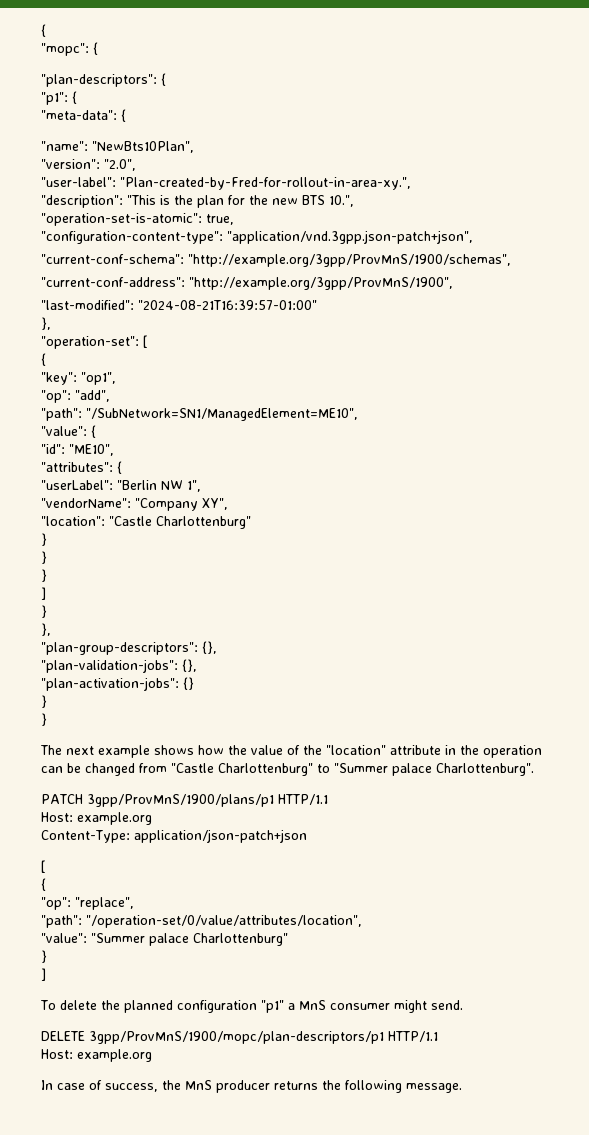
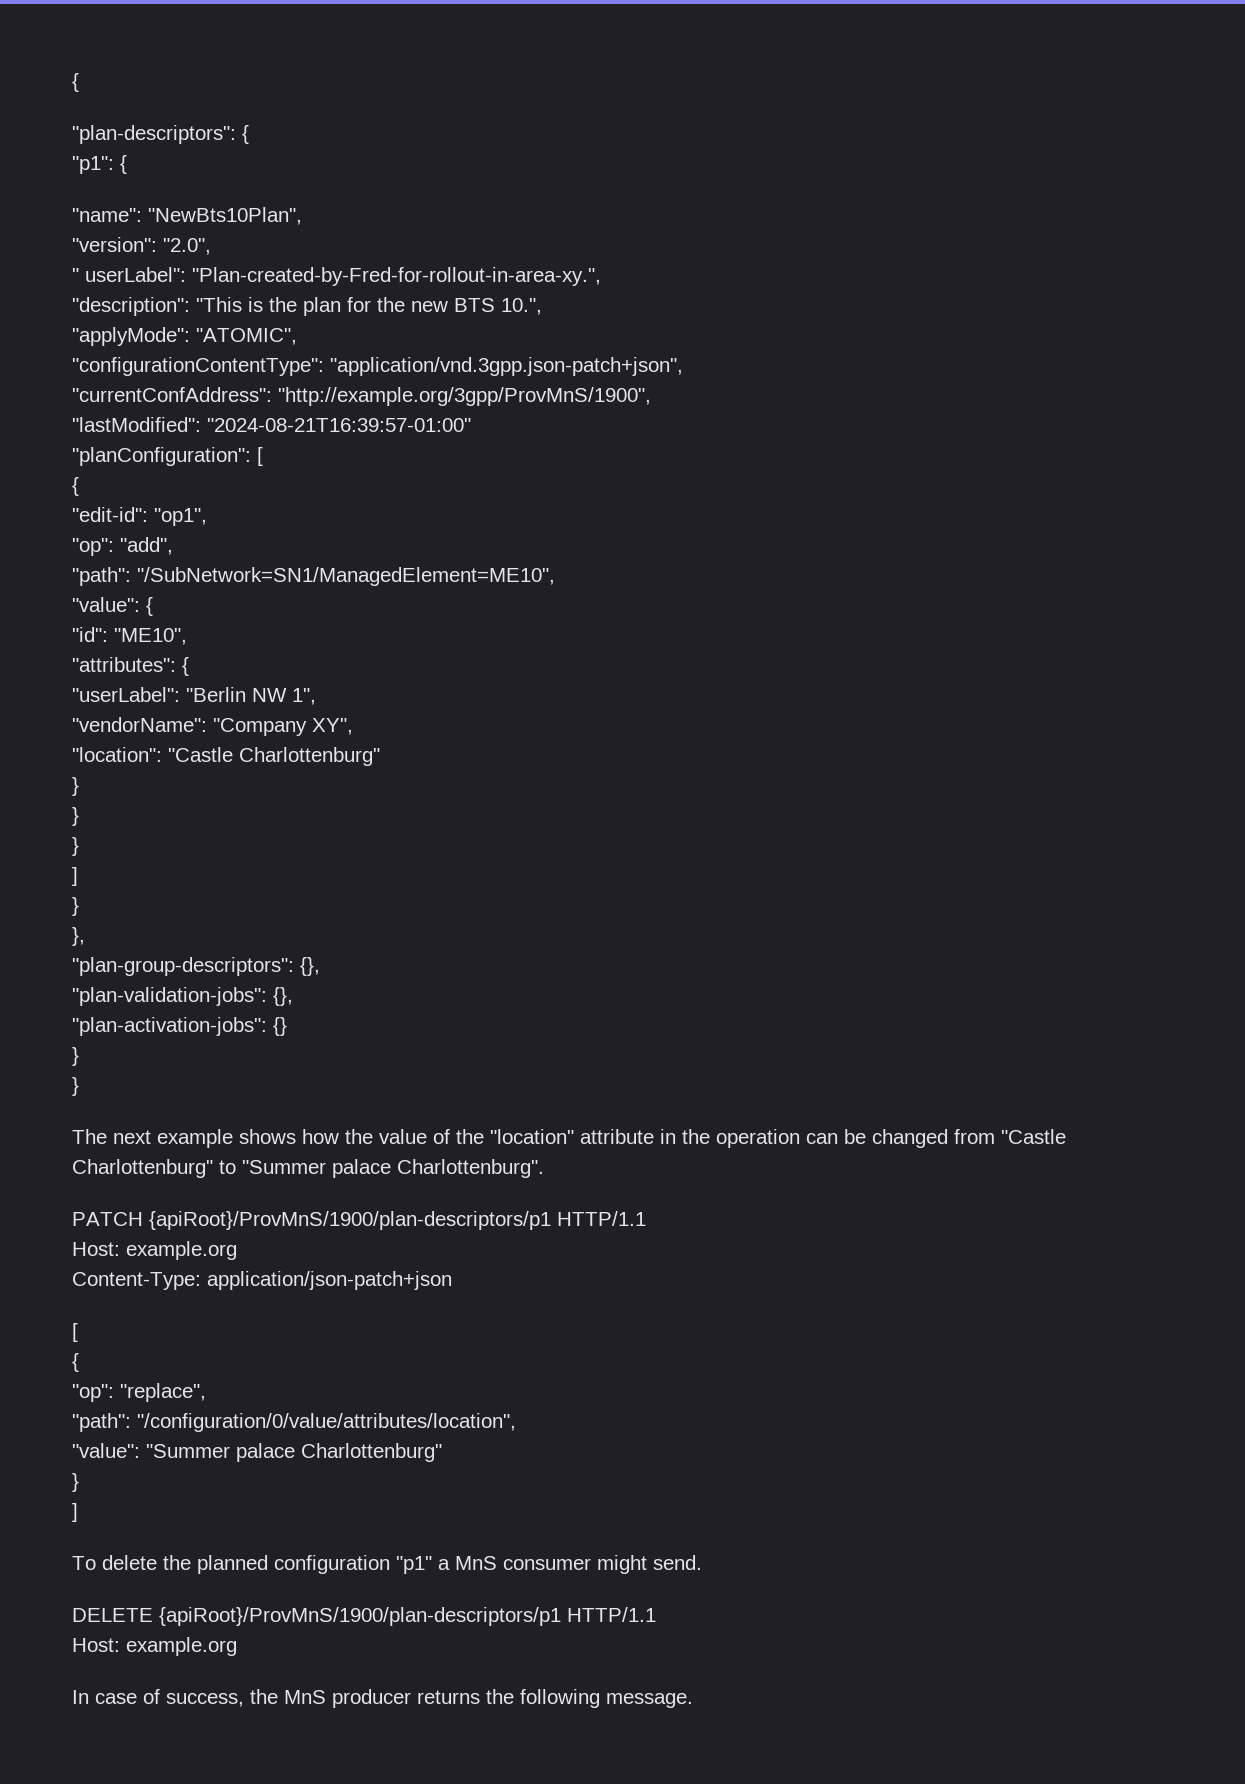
[41,24,46,37] [41,42,98,56] { // "mopc": { -> [72,73,79,92] {
[41,109,126,122] // "meta-data": { -> (127, 164) none
[41,177,116,187] "user-label": -> [72,267,186,282] " userLabel":
[41,213,234,226] [41,230,473,244] [41,254,511,267] [41,277,185,287] "operation-set-is-atomic": true, // "configuration-content-type": "application/vnd.3gpp.json-patch+json", // "current-conf-schema": "http://example.org/3gpp/ProvMnS/1900/schemas", // "current-conf-address": -> [72,327,297,346] [72,357,683,376] [72,387,272,402] "applyMode": "ATOMIC", // "configurationContentType": "application/vnd.3gpp.json-patch+json", // "currentConfAddress":
[41,300,134,310] "last-modified": -> [72,417,201,432] "lastModified":
[41,317,51,330] [41,335,148,349] [41,353,46,366] [41,372,77,385] }, // "operation-set": [ // { // "key": -> [72,447,263,466] [72,477,79,496] [72,507,148,522] "planConfiguration": [ // { // "edit-id":
[87,794,274,807] 3gpp/ProvMnS/1900/plans/p1 -> [149,1211,551,1230] {apiRoot}/ProvMnS/1900/plan-descriptors/p1
[86,915,362,928] "/operation-set/0/value/attributes/location", -> [137,1413,516,1432] "/configuration/0/value/attributes/location",
[89,1031,384,1044] 3gpp/ProvMnS/1900/mopc/plan-descriptors/p1 -> [159,1607,561,1626] {apiRoot}/ProvMnS/1900/plan-descriptors/p1

